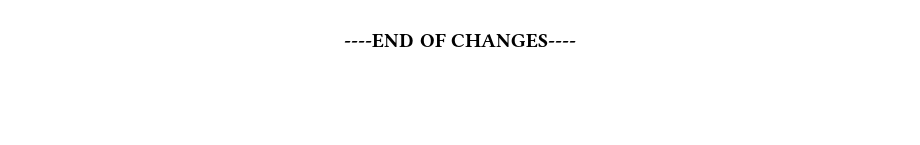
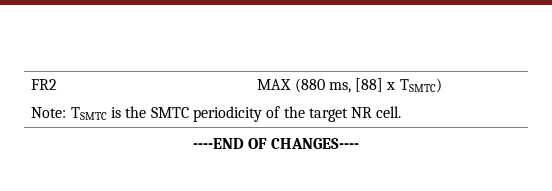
(344, 40) none -> [31,79,58,90] [257,78,442,93] [31,106,402,122] FR2 | MAX (880 ms, [88] x TSMTC) // Note: TSMTC is the SMTC periodicity of the target NR cell. //

